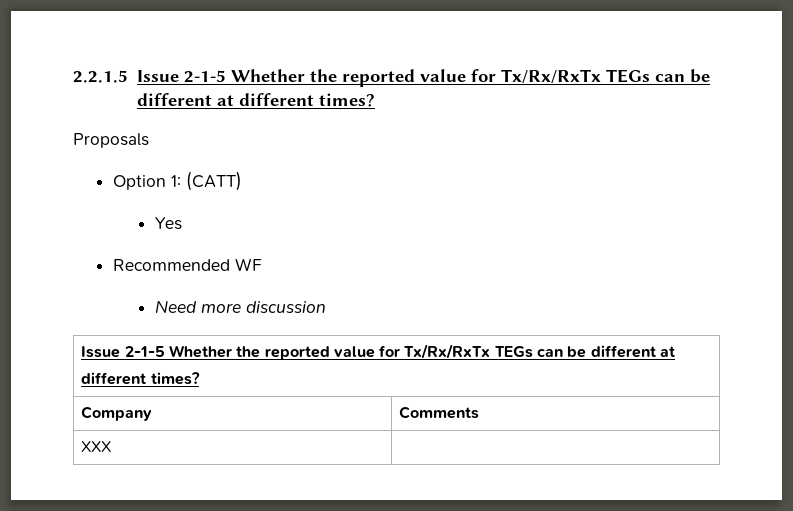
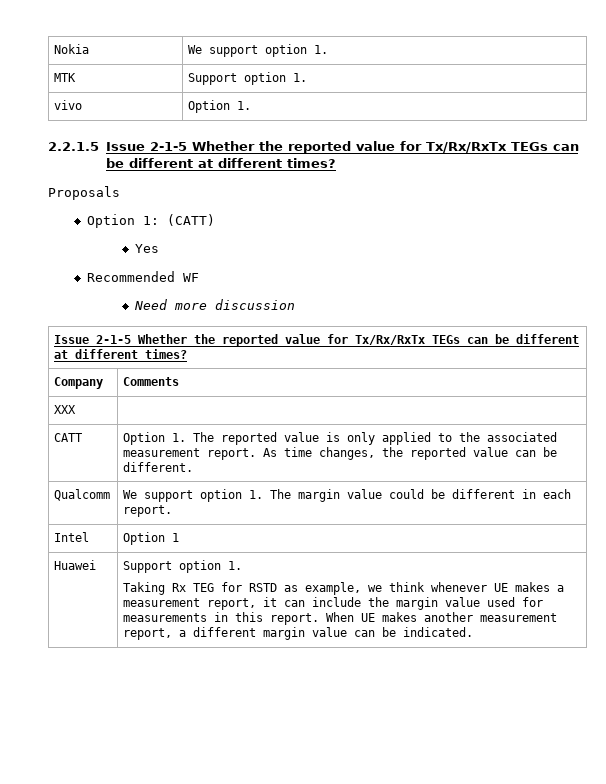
(73, 76) none -> [54,44,90,54] [188,44,329,57] [54,73,77,82] [188,72,308,85] [54,100,83,110] [188,100,252,113] Nokia | We support option 1. // MTK | Support option 1. // vivo | Option 1. //
(113, 446) none -> [54,433,83,442] [123,432,558,445] [123,447,558,460] [123,462,194,472] [54,489,111,501] [123,489,572,502] [123,505,173,517] [54,532,90,542] [123,532,180,545] [54,560,97,570] [123,560,243,573] [123,582,565,595] [123,597,544,610] [123,612,558,625] [123,627,474,640] // CATT | Option 1. The reported value is only applied to the associated measurement report. As time changes, the reported value can be different. // Qualcomm | We support option 1. The margin value could be different in each report. // Intel | Option 1 // Huawei | Support option 1. // Taking Rx TEG for RSTD as example, we think whenever UE makes a measurement report, it can include the margin value used for measurements in this report. When UE makes another measurement report, a different margin value can be indicated.

